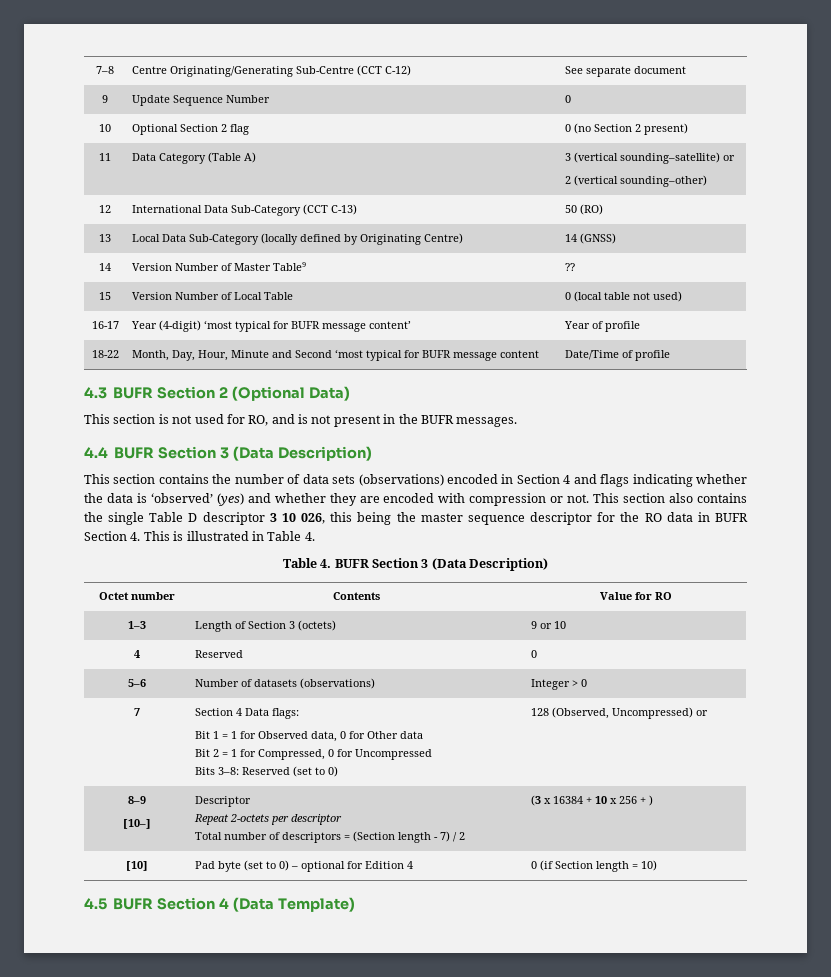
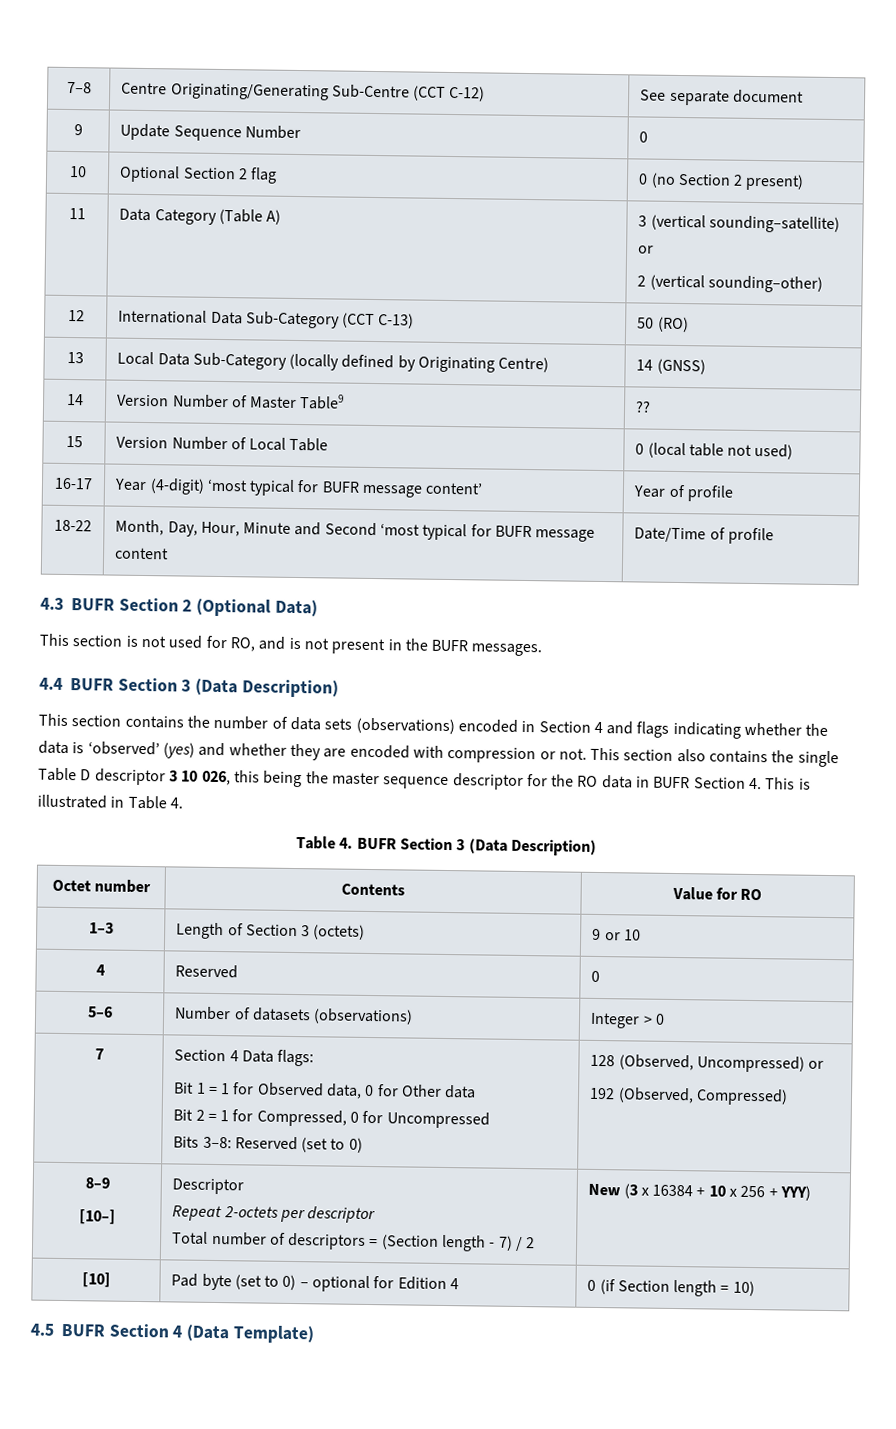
(708, 713) none -> [589,1087,788,1106] // 192 (Observed, Compressed)
(465, 836) none -> [588,1183,622,1196] New
[648,795,653,806] ) -> [780,1185,812,1201] YYY)

